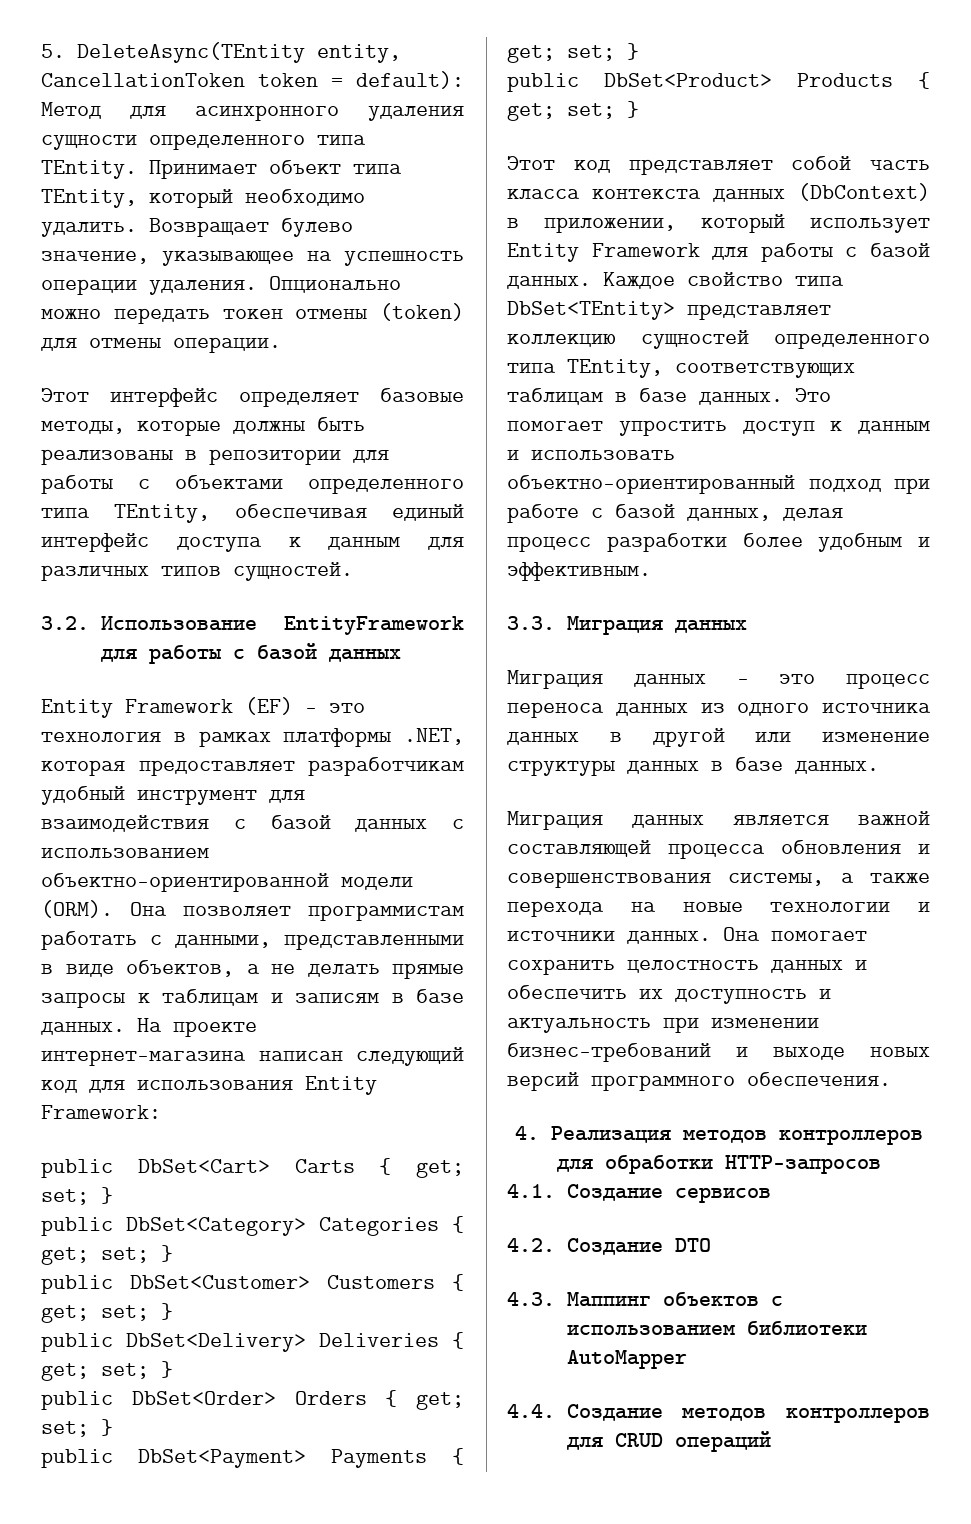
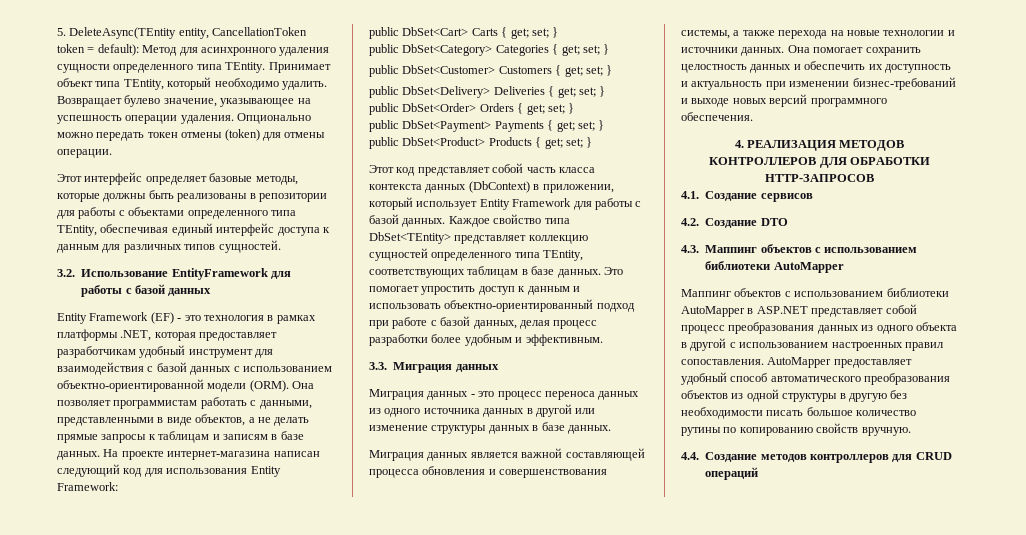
[550,1126,923,1145] [556,1155,881,1174] Реализация методов контроллеров для обработки HTTP-запросов -> [747,140,905,151] [709,157,930,168] [765,174,874,182] РЕАЛИЗАЦИЯ МЕТОДОВ КОНТРОЛЛЕРОВ ДЛЯ ОБРАБОТКИ HTTP-ЗАПРОСОВ
(687, 1359) none -> [681,288,949,297] [681,304,917,317] [681,322,957,334] [681,338,943,351] [681,357,912,368] [681,372,951,385] [681,389,908,402] [681,407,917,419] [681,423,911,436] // Маппинг объектов с использованием библиотеки AutoMapper в ASP.NET представляет собой процесс преобразования данных из одного объекта в другой с использованием настроенных правил сопоставления. AutoMapper предоставляет удобный способ автоматического преобразования объектов из одной структуры в другую без необходимости писать большое количество рутины по копированию свойств вручную.

